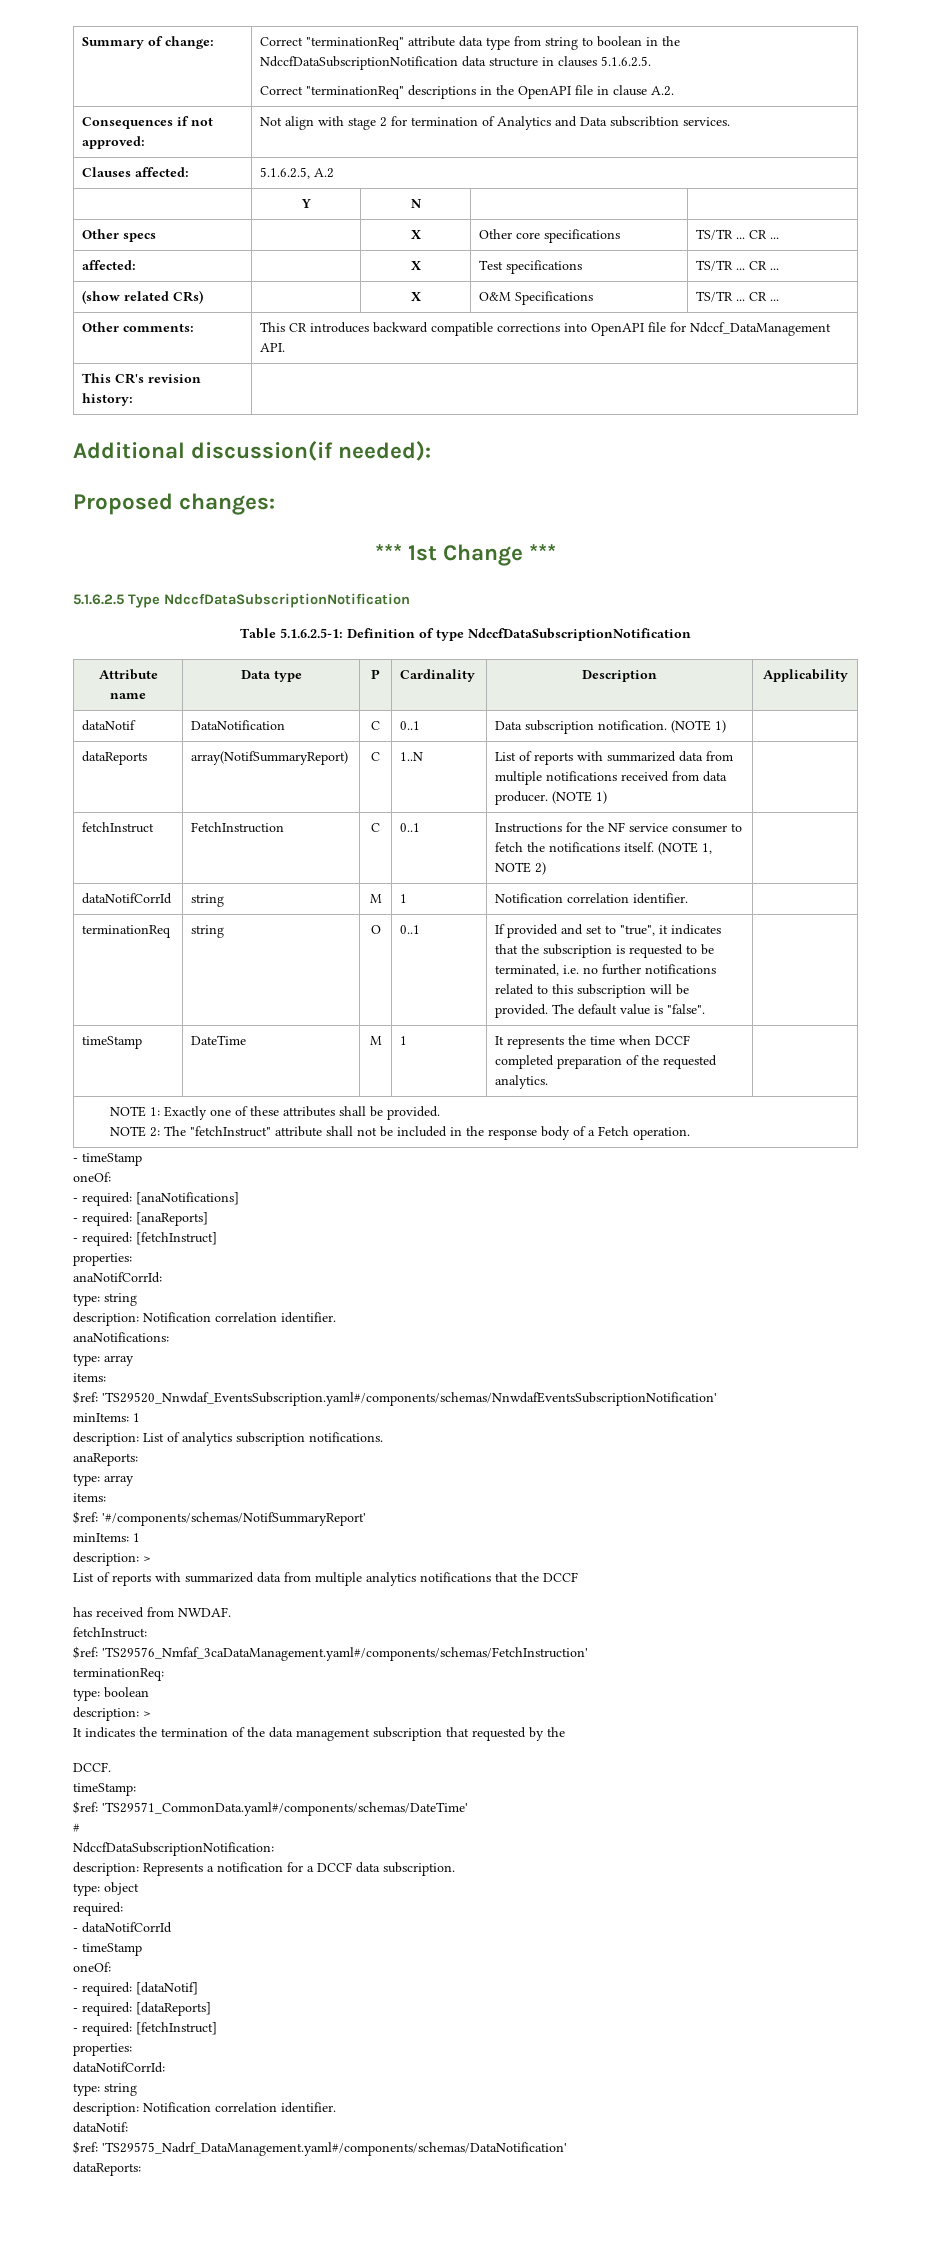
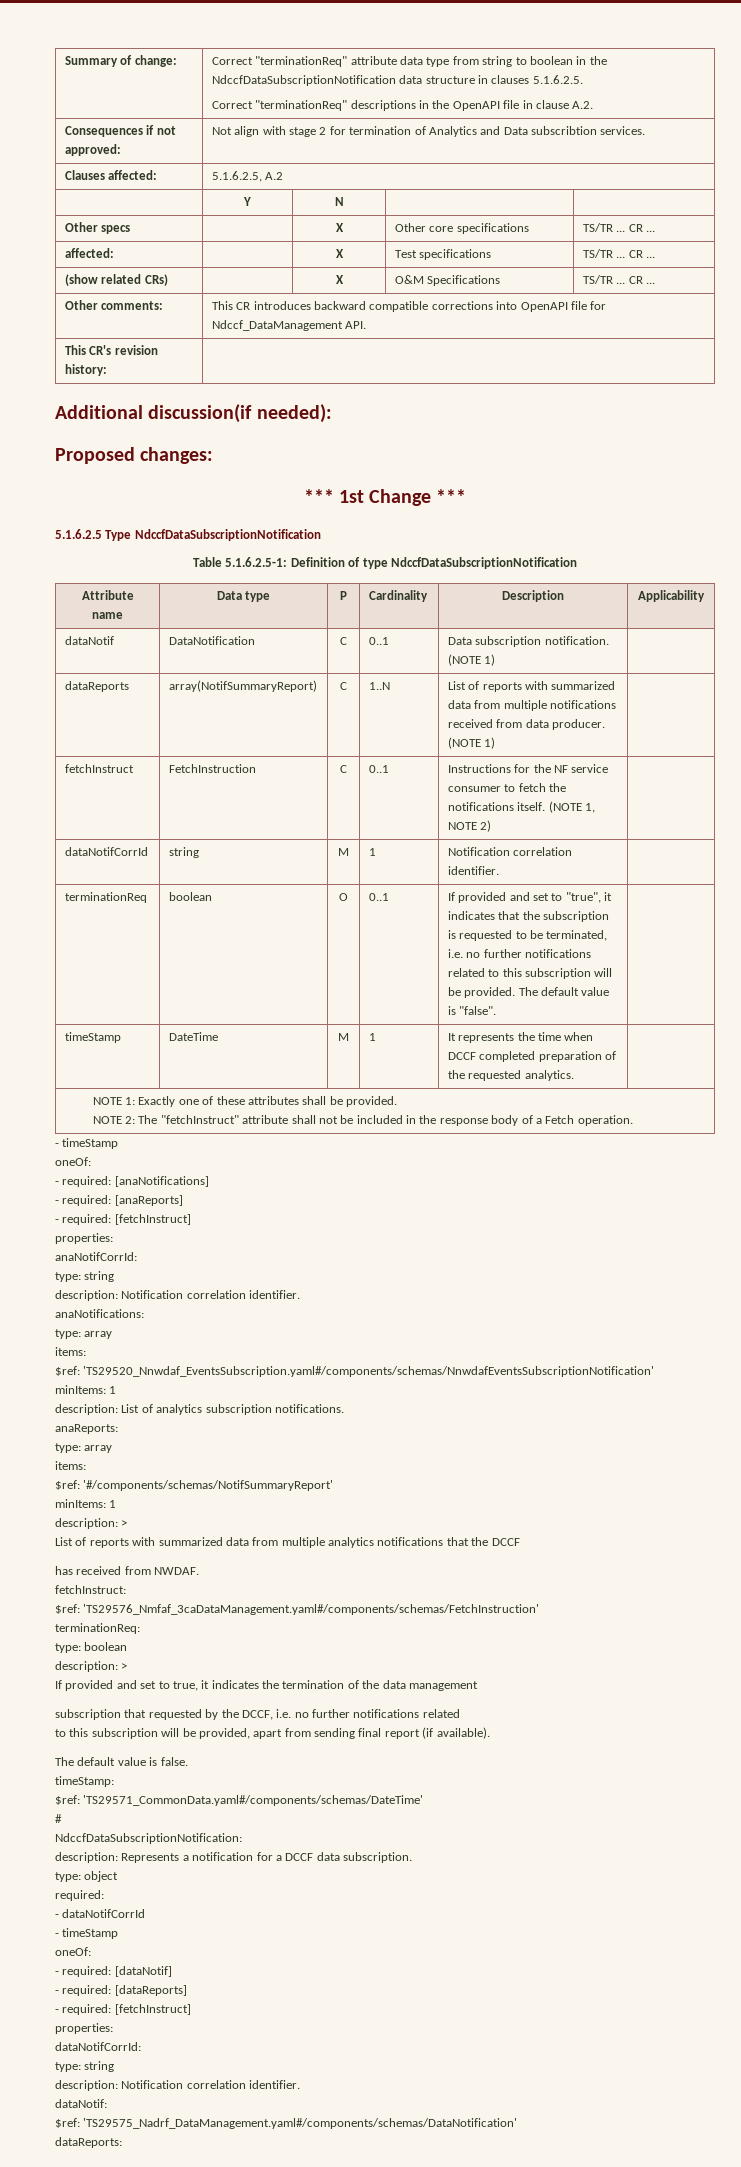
[191,925,225,938] string -> [168,892,212,901] boolean
[73,1728,82,1737] It -> [55,1680,210,1691] If provided and set to true, it
(370, 1734) none -> (478, 1686) //
[73,1762,111,1772] // DCCF. -> [241,1709,460,1720] [55,1727,490,1739] [55,1757,188,1766] DCCF, i.e. no further notifications related // to this subscription will be provided, apart from sending final report (if available). // The default value is false.

